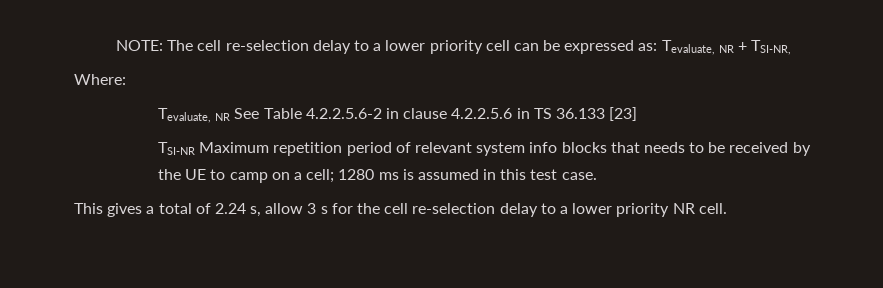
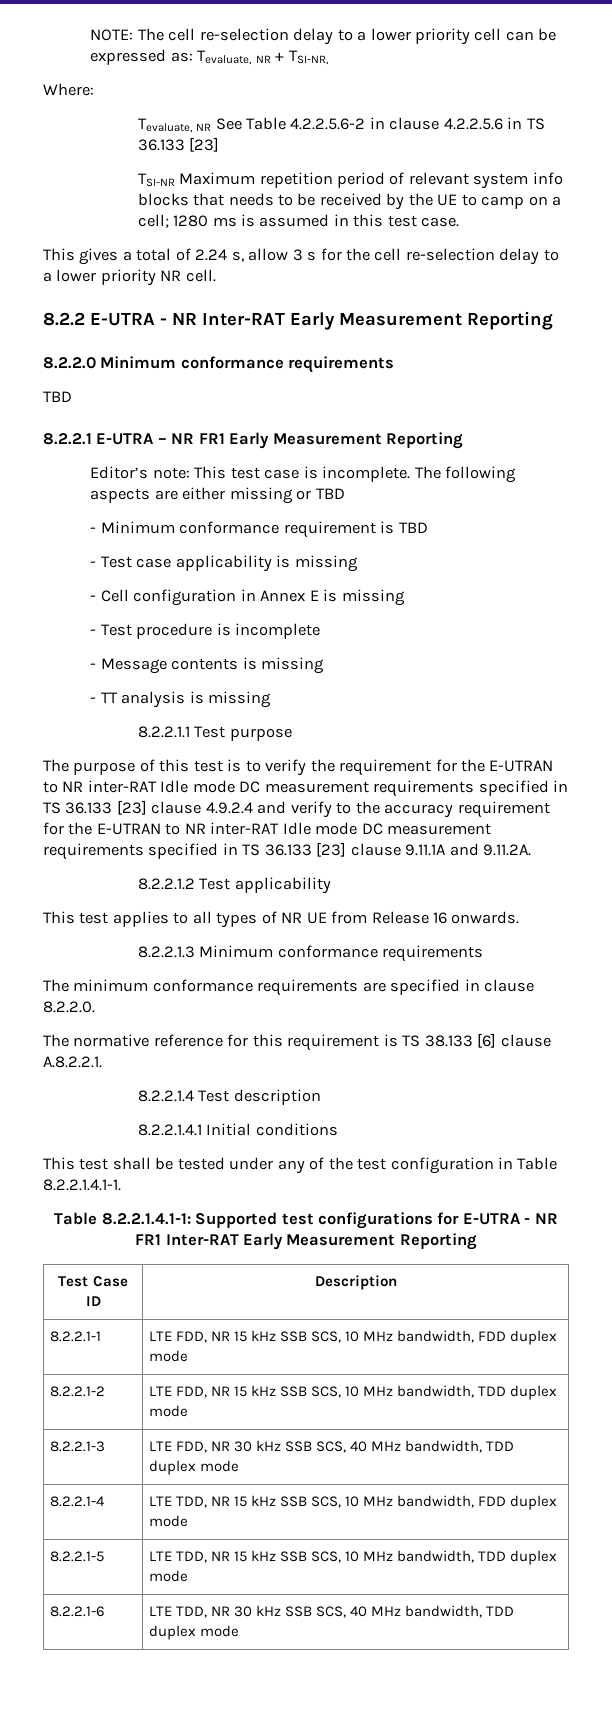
(727, 208) none -> [43,311,553,330] [43,356,395,373] [43,391,72,402] [43,432,464,449] [90,466,516,483] [90,487,345,504] [90,521,428,538] [90,555,358,572] [90,589,405,606] [90,623,321,639] [90,657,325,674] [90,691,272,708] [137,726,292,741] [43,759,554,776] [43,780,569,797] [43,800,550,818] [43,822,492,835] [43,842,532,860] [137,877,331,894] [43,911,520,928] [137,945,484,962] [43,979,535,996] [43,1001,95,1013] [43,1033,551,1051] [43,1056,102,1068] [137,1089,321,1105] [137,1123,338,1136] [43,1157,558,1174] [43,1179,121,1191] [54,1212,558,1229] [135,1233,477,1250] [58,1276,128,1287] [85,1296,101,1306] [314,1275,397,1290] [49,1331,101,1342] [148,1330,558,1345] [148,1350,188,1362] [49,1386,105,1397] [148,1385,558,1400] [148,1405,188,1417] [49,1441,105,1452] [148,1440,515,1453] [148,1460,239,1475] [49,1496,105,1507] [148,1495,558,1510] [148,1515,188,1527] [49,1551,104,1562] [148,1550,558,1565] [148,1570,188,1582] [49,1606,105,1617] [148,1605,515,1618] [148,1625,239,1640] // 8.2.2 E-UTRA - NR Inter-RAT Early Measurement Reporting // 8.2.2.0 Minimum conformance requirements // TBD // 8.2.2.1 E-UTRA – NR FR1 Early Measurement Reporting // Editor’s note: This test case is incomplete. The following aspects are either missing or TBD // - Minimum conformance requirement is TBD // - Test case applicability is missing // - Cell configuration in Annex E is missing // - Test procedure is incomplete // - Message contents is missing // - TT analysis is missing // 8.2.2.1.1 Test purpose // The purpose of this test is to verify the requirement for the E-UTRAN to NR inter-RAT Idle mode DC measurement requirements specified in TS 36.133 [23] clause 4.9.2.4 and verify to the accuracy requirement for the E-UTRAN to NR inter-RAT Idle mode DC measurement requirements specified in TS 36.133 [23] clause 9.11.1A and 9.11.2A. // 8.2.2.1.2 Test applicability // This test applies to all types of NR UE from Release 16 onwards. // 8.2.2.1.3 Minimum conformance requirements // The minimum conformance requirements are specified in clause 8.2.2.0. // The normative reference for this requirement is TS 38.133 [6] clause A.8.2.2.1. // 8.2.2.1.4 Test description // 8.2.2.1.4.1 Initial conditions // This test shall be tested under any of the test configuration in Table 8.2.2.1.4.1-1. // Table 8.2.2.1.4.1-1: Supported test configurations for E-UTRA - NR FR1 Inter-RAT Early Measurement Reporting // Test Case ID | Description // 8.2.2.1-1 | LTE FDD, NR 15 kHz SSB SCS, 10 MHz bandwidth, FDD duplex mode // 8.2.2.1-2 | LTE FDD, NR 15 kHz SSB SCS, 10 MHz bandwidth, TDD duplex mode // 8.2.2.1-3 | LTE FDD, NR 30 kHz SSB SCS, 40 MHz bandwidth, TDD duplex mode // 8.2.2.1-4 | LTE TDD, NR 15 kHz SSB SCS, 10 MHz bandwidth, FDD duplex mode // 8.2.2.1-5 | LTE TDD, NR 15 kHz SSB SCS, 10 MHz bandwidth, TDD duplex mode // 8.2.2.1-6 | LTE TDD, NR 30 kHz SSB SCS, 40 MHz bandwidth, TDD duplex mode

